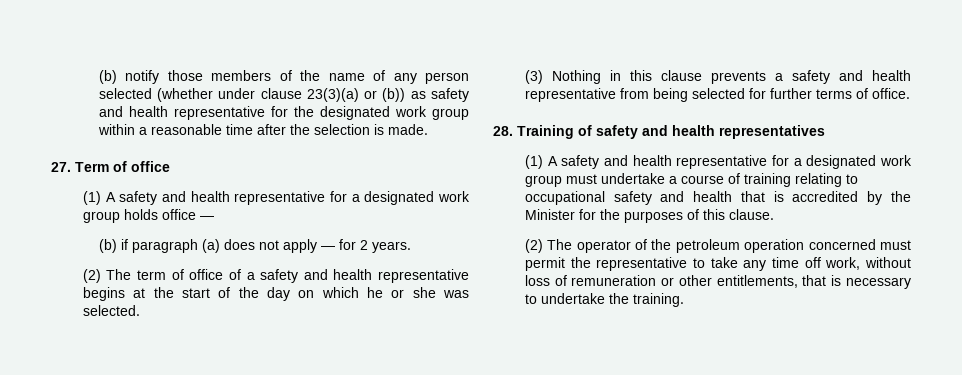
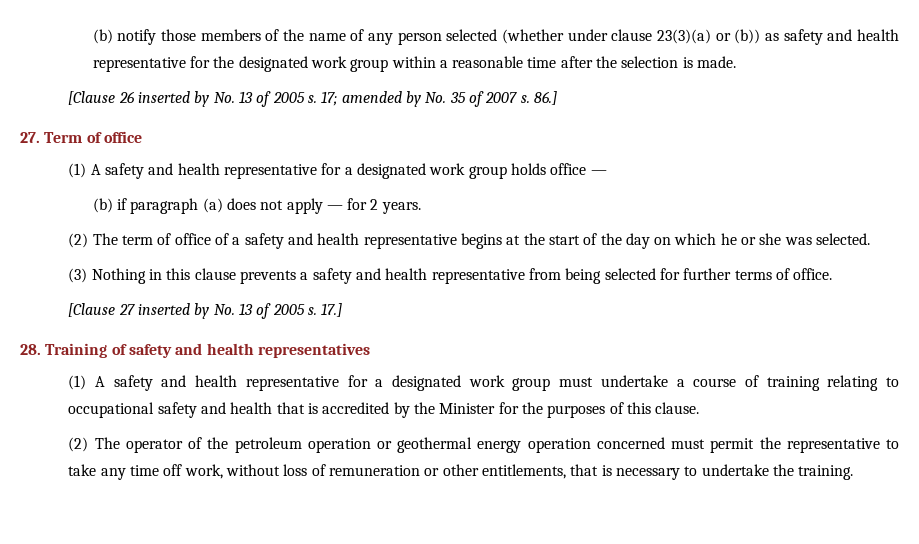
(428, 129) none -> [68,91,557,107] // [Clause 26 inserted by No. 13 of 2005 s. 17; amended by No. 35 of 2007 s. 86.]
(910, 93) none -> [68,303,343,319] // [Clause 27 inserted by No. 13 of 2005 s. 17.]
(805, 246) none -> [376,437,591,453] or geothermal energy operation

